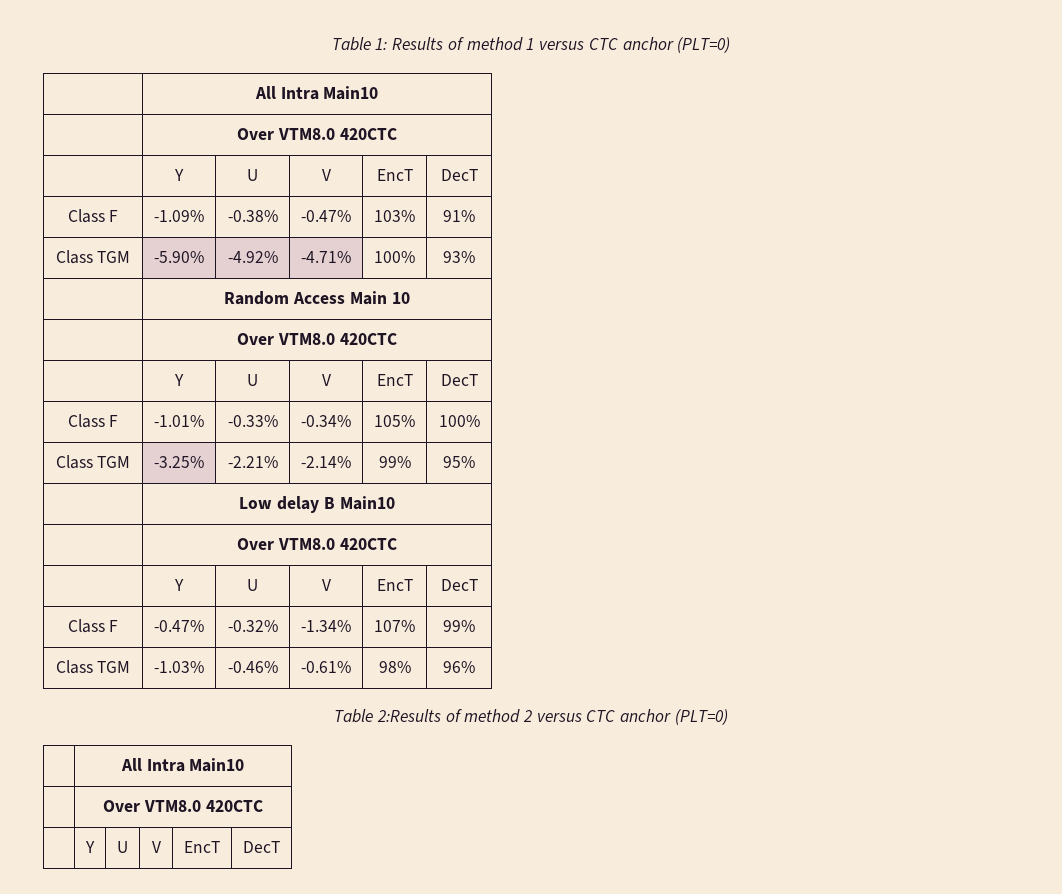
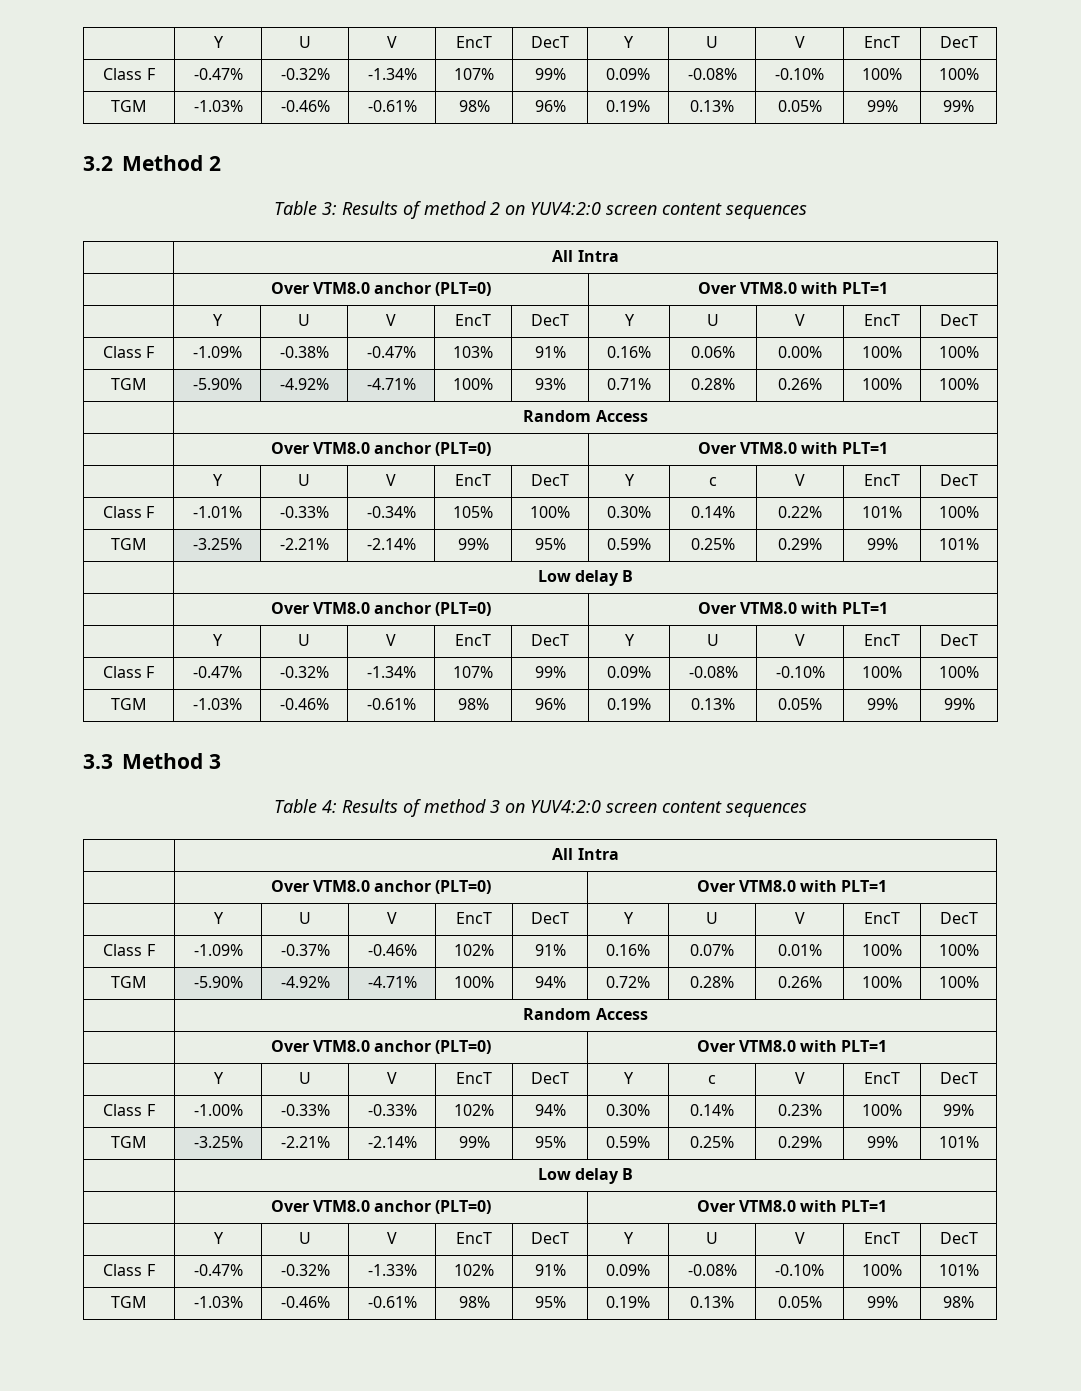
[331,37,731,53] [254,86,379,100] [237,128,397,140] [174,169,184,181] [247,169,258,181] [321,169,331,181] [376,169,413,181] [440,169,478,181] Table 1: Results of method 1 versus CTC anchor (PLT=0) // | All Intra Main10 // | Over VTM8.0 420CTC // | Y | U | V | EncT | DecT -> [213,36,224,48] [299,36,311,48] [387,36,397,48] [456,36,492,48] [531,36,569,48] [623,36,634,48] [706,36,718,48] [794,36,805,48] [864,36,900,48] [939,36,978,48] [103,68,155,80] [193,68,243,80] [280,68,330,80] [367,68,417,80] [454,68,494,80] [534,68,566,80] [606,68,650,80] [687,68,737,80] [775,68,824,80] [862,68,902,80] [938,68,979,80] [111,100,147,112] [193,100,243,112] [280,100,330,112] [367,100,417,112] [458,100,490,112] [534,100,566,112] [606,100,650,112] [690,100,734,112] [777,100,822,112] [866,100,898,112] [943,100,974,112] [83,155,221,171] [274,201,807,219] [552,250,619,262] [270,282,492,296] [697,282,889,294] [212,314,223,326] [298,314,310,326] [386,314,396,326] [455,314,491,326] [531,314,569,326] [624,314,635,326] [707,314,719,326] [795,314,805,326] [864,314,900,326] [940,314,978,326] | Y | U | V | EncT | DecT | Y | U | V | EncT | DecT // Class F | -0.47% | -0.32% | -1.34% | 107% | 99% | 0.09% | -0.08% | -0.10% | 100% | 100% // TGM | -1.03% | -0.46% | -0.61% | 98% | 96% | 0.19% | 0.13% | 0.05% | 99% | 99% // 3.2 Method 2 // Table 3: Results of method 2 on YUV4:2:0 screen content sequences // | All Intra // | Over VTM8.0 anchor (PLT=0) | Over VTM8.0 with PLT=1 // | Y | U | V | EncT | DecT | Y | U | V | EncT | DecT
[55,250,93,264] // Class -> [607,346,651,358] [691,346,735,358] [778,346,822,358] [862,346,902,358] [939,346,979,358] | 0.16% | 0.06% | 0.00% | 100% | 100% //
[224,291,410,305] [237,333,397,345] [174,374,184,386] [247,374,258,386] [321,374,331,386] [376,374,413,386] [440,374,478,386] // | Random Access Main 10 // | Over VTM8.0 420CTC // | Y | U | V | EncT | DecT -> [607,378,651,390] [691,378,735,390] [778,378,822,390] [862,378,902,390] [939,378,979,390] [523,410,648,422] [270,442,492,456] [697,442,889,454] [212,474,223,486] [298,474,310,486] [386,474,396,486] [455,474,491,486] [531,474,569,486] [624,474,635,486] [709,477,717,486] [795,474,805,486] [864,474,900,486] [940,474,978,486] | 0.71% | 0.28% | 0.26% | 100% | 100% // | Random Access // | Over VTM8.0 anchor (PLT=0) | Over VTM8.0 with PLT=1 // | Y | U | V | EncT | DecT | Y | c | V | EncT | DecT
[55,455,131,469] [154,456,204,468] [227,456,278,468] [301,456,351,468] [378,456,411,468] [443,456,475,468] [239,496,395,513] [237,538,397,550] [174,579,184,591] [247,579,258,591] [321,579,331,591] [376,579,413,591] [440,579,478,591] [67,619,119,633] [154,620,204,632] [227,620,278,632] [301,620,351,632] [374,620,415,632] [443,620,475,632] [55,660,131,674] [154,661,204,673] [227,661,278,673] [301,661,351,673] [378,661,411,673] [443,661,475,673] [334,709,728,725] [120,758,245,772] [103,800,263,812] [85,841,95,853] [117,841,128,853] [151,841,161,853] [184,841,220,853] [243,841,280,853] // Class TGM | -3.25% | -2.21% | -2.14% | 99% | 95% // | Low delay B Main10 // | Over VTM8.0 420CTC // | Y | U | V | EncT | DecT // Class F | -0.47% | -0.32% | -1.34% | 107% | 99% // Class TGM | -1.03% | -0.46% | -0.61% | 98% | 96% // Table 2:Results of method 2 versus CTC anchor (PLT=0) // | All Intra Main10 // | Over VTM8.0 420CTC // | Y | U | V | EncT | DecT -> [607,506,651,518] [691,506,735,518] [778,506,822,518] [862,506,902,518] [939,506,979,518] [110,538,147,550] [192,538,242,550] [279,538,329,550] [366,538,416,550] [457,538,489,550] [534,538,566,550] [607,538,651,550] [691,538,735,550] [778,538,822,550] [866,538,898,550] [939,538,979,550] [537,570,634,586] [270,602,492,616] [697,602,889,614] [212,634,223,646] [298,634,310,646] [386,634,396,646] [455,634,491,646] [531,634,569,646] [624,634,635,646] [707,634,719,646] [795,634,805,646] [864,634,900,646] [940,634,978,646] [102,666,155,678] [192,666,242,678] [279,666,329,678] [366,666,416,678] [453,666,493,678] [534,666,566,678] [607,666,651,678] [688,666,738,678] [775,666,825,678] [862,666,902,678] [939,666,979,678] [110,698,147,710] [192,698,242,710] [279,698,329,710] [366,698,416,710] [457,698,489,710] [534,698,566,710] [607,698,651,710] [691,698,735,710] [778,698,822,710] [866,698,898,710] [943,698,975,710] [83,753,221,769] [274,799,807,817] [552,848,619,860] [270,880,492,894] [696,880,888,892] [213,912,224,924] [299,912,311,924] [387,912,397,924] [456,912,492,924] [531,912,569,924] [623,912,634,924] [706,912,718,924] [794,912,805,924] [864,912,900,924] [939,912,978,924] [103,944,155,956] [193,944,243,956] [280,944,330,956] [367,944,417,956] [454,944,494,956] [534,944,566,956] [606,944,650,956] [690,944,734,956] [777,944,822,956] [862,944,902,956] [938,944,979,956] [111,976,147,988] [193,976,243,988] [280,976,330,988] [367,976,417,988] [454,976,494,988] [534,976,566,988] [606,976,650,988] [690,976,734,988] [777,976,822,988] [862,976,902,988] [938,976,979,988] [523,1008,648,1020] [270,1040,492,1054] [696,1040,888,1052] [213,1072,224,1084] [299,1072,311,1084] [387,1072,397,1084] [456,1072,492,1084] [531,1072,569,1084] [623,1072,634,1084] [708,1075,716,1084] [794,1072,805,1084] [864,1072,900,1084] [939,1072,978,1084] [103,1104,155,1116] [193,1104,243,1116] [280,1104,330,1116] [367,1104,417,1116] [454,1104,494,1116] [534,1104,566,1116] [606,1104,650,1116] [690,1104,734,1116] [777,1104,822,1116] [862,1104,902,1116] [943,1104,974,1116] [111,1136,147,1148] [193,1136,243,1148] [280,1136,330,1148] [367,1136,417,1148] [458,1136,490,1148] [534,1136,566,1148] [606,1136,650,1148] [690,1136,734,1148] [777,1136,822,1148] [866,1136,898,1148] [938,1136,979,1148] [537,1168,634,1184] [270,1200,492,1214] [696,1200,888,1212] [213,1232,224,1244] [299,1232,311,1244] [387,1232,397,1244] [456,1232,492,1244] [531,1232,569,1244] [623,1232,634,1244] [706,1232,718,1244] [794,1232,805,1244] [864,1232,900,1244] [939,1232,978,1244] [103,1264,155,1276] [193,1264,243,1276] [280,1264,330,1276] [367,1264,417,1276] [454,1264,494,1276] [534,1264,566,1276] [606,1264,650,1276] [687,1264,737,1276] [775,1264,824,1276] [862,1264,902,1276] [938,1264,979,1276] [111,1296,147,1308] [193,1296,243,1308] [280,1296,330,1308] [367,1296,417,1308] [458,1296,490,1308] [534,1296,566,1308] [606,1296,650,1308] [690,1296,734,1308] [777,1296,822,1308] [866,1296,898,1308] [943,1296,974,1308] | 0.30% | 0.14% | 0.22% | 101% | 100% // TGM | -3.25% | -2.21% | -2.14% | 99% | 95% | 0.59% | 0.25% | 0.29% | 99% | 101% // | Low delay B // | Over VTM8.0 anchor (PLT=0) | Over VTM8.0 with PLT=1 // | Y | U | V | EncT | DecT | Y | U | V | EncT | DecT // Class F | -0.47% | -0.32% | -1.34% | 107% | 99% | 0.09% | -0.08% | -0.10% | 100% | 100% // TGM | -1.03% | -0.46% | -0.61% | 98% | 96% | 0.19% | 0.13% | 0.05% | 99% | 99% // 3.3 Method 3 // Table 4: Results of method 3 on YUV4:2:0 screen content sequences // | All Intra // | Over VTM8.0 anchor (PLT=0) | Over VTM8.0 with PLT=1 // | Y | U | V | EncT | DecT | Y | U | V | EncT | DecT // Class F | -1.09% | -0.37% | -0.46% | 102% | 91% | 0.16% | 0.07% | 0.01% | 100% | 100% // TGM | -5.90% | -4.92% | -4.71% | 100% | 94% | 0.72% | 0.28% | 0.26% | 100% | 100% // | Random Access // | Over VTM8.0 anchor (PLT=0) | Over VTM8.0 with PLT=1 // | Y | U | V | EncT | DecT | Y | c | V | EncT | DecT // Class F | -1.00% | -0.33% | -0.33% | 102% | 94% | 0.30% | 0.14% | 0.23% | 100% | 99% // TGM | -3.25% | -2.21% | -2.14% | 99% | 95% | 0.59% | 0.25% | 0.29% | 99% | 101% // | Low delay B // | Over VTM8.0 anchor (PLT=0) | Over VTM8.0 with PLT=1 // | Y | U | V | EncT | DecT | Y | U | V | EncT | DecT // Class F | -0.47% | -0.32% | -1.33% | 102% | 91% | 0.09% | -0.08% | -0.10% | 100% | 101% // TGM | -1.03% | -0.46% | -0.61% | 98% | 95% | 0.19% | 0.13% | 0.05% | 99% | 98%

